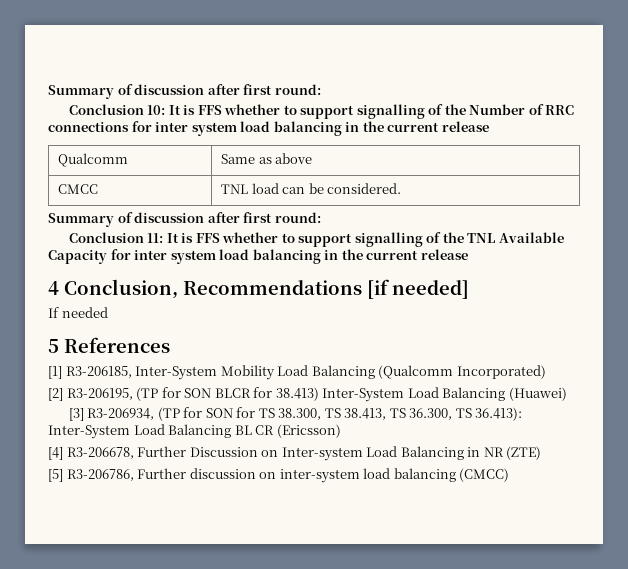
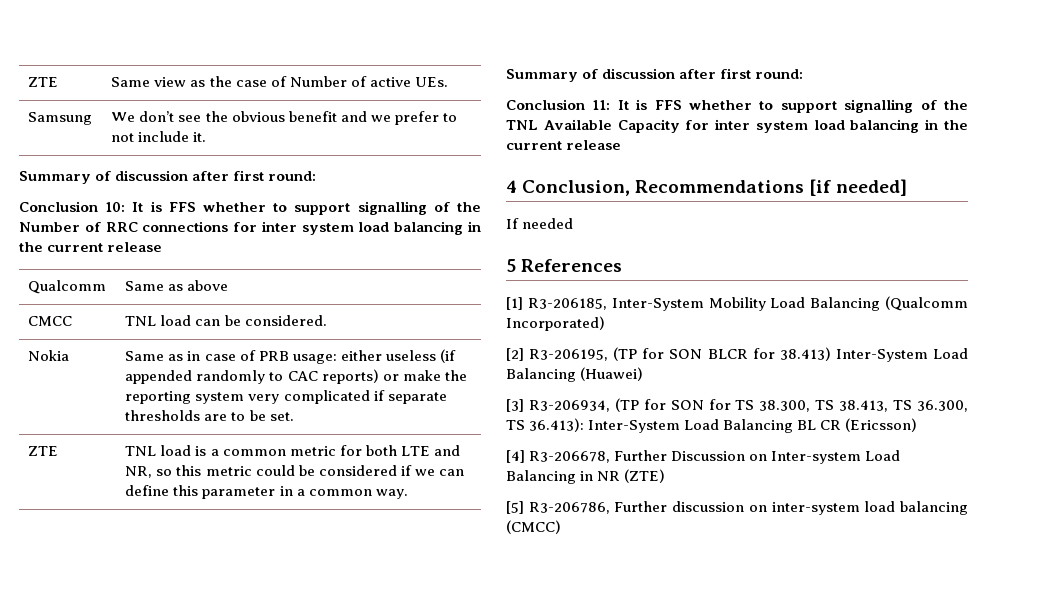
(48, 92) none -> [28,77,59,87] [111,76,448,87] [28,112,93,125] [111,111,457,125] [111,131,207,142] ZTE | Same view as the case of Number of active UEs. // Samsung | We don’t see the obvious benefit and we prefer to not include it. //
(402, 188) none -> [28,350,70,361] [125,349,456,364] [125,369,467,384] [125,390,447,404] [125,410,294,421] [28,446,59,456] [125,445,460,456] [125,465,464,478] [125,485,408,499] // Nokia | Same as in case of PRB usage: either useless (if appended randomly to CAC reports) or make the reporting system very complicated if separate thresholds are to be set. // ZTE | TNL load is a common metric for both LTE and NR, so this metric could be considered if we can define this parameter in a common way.

